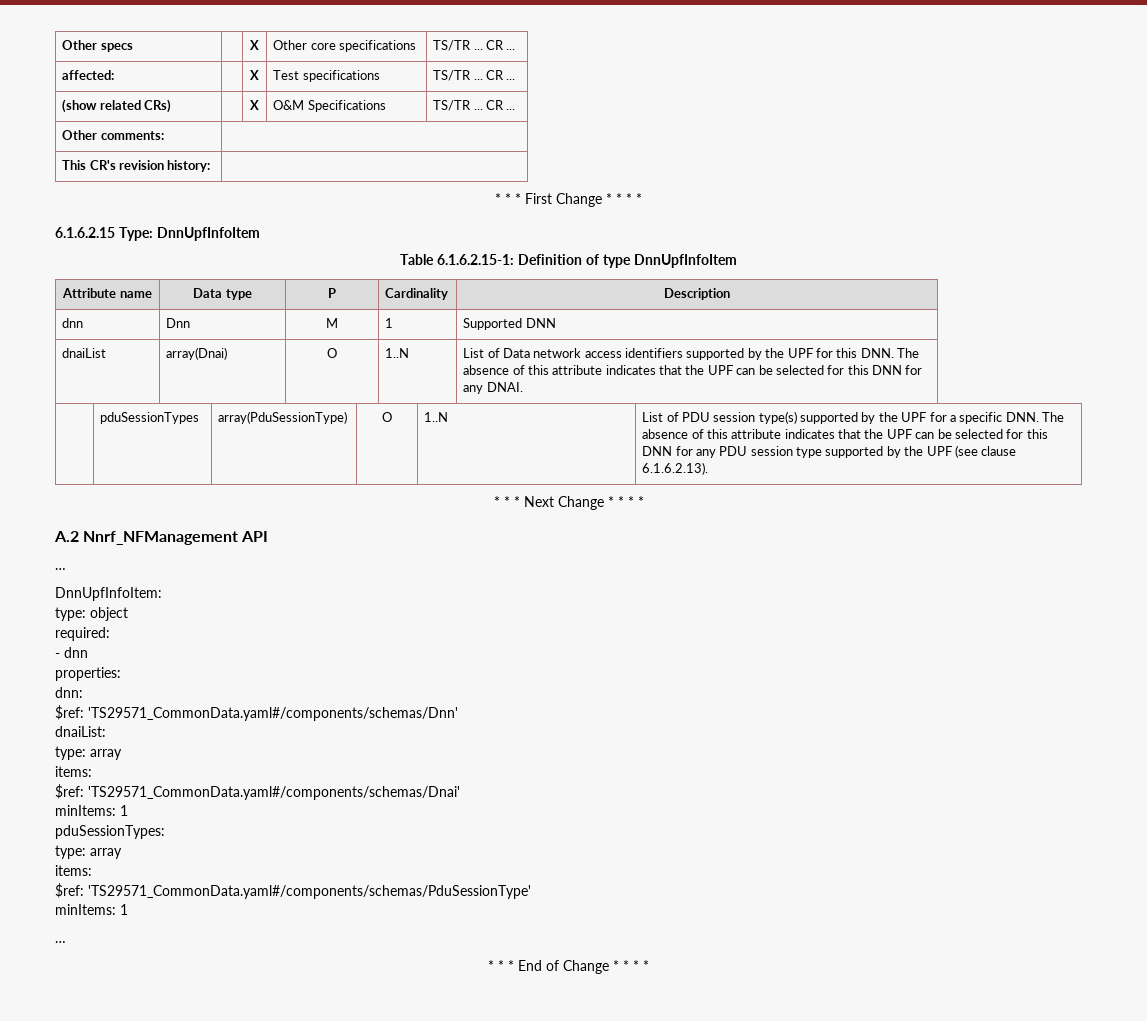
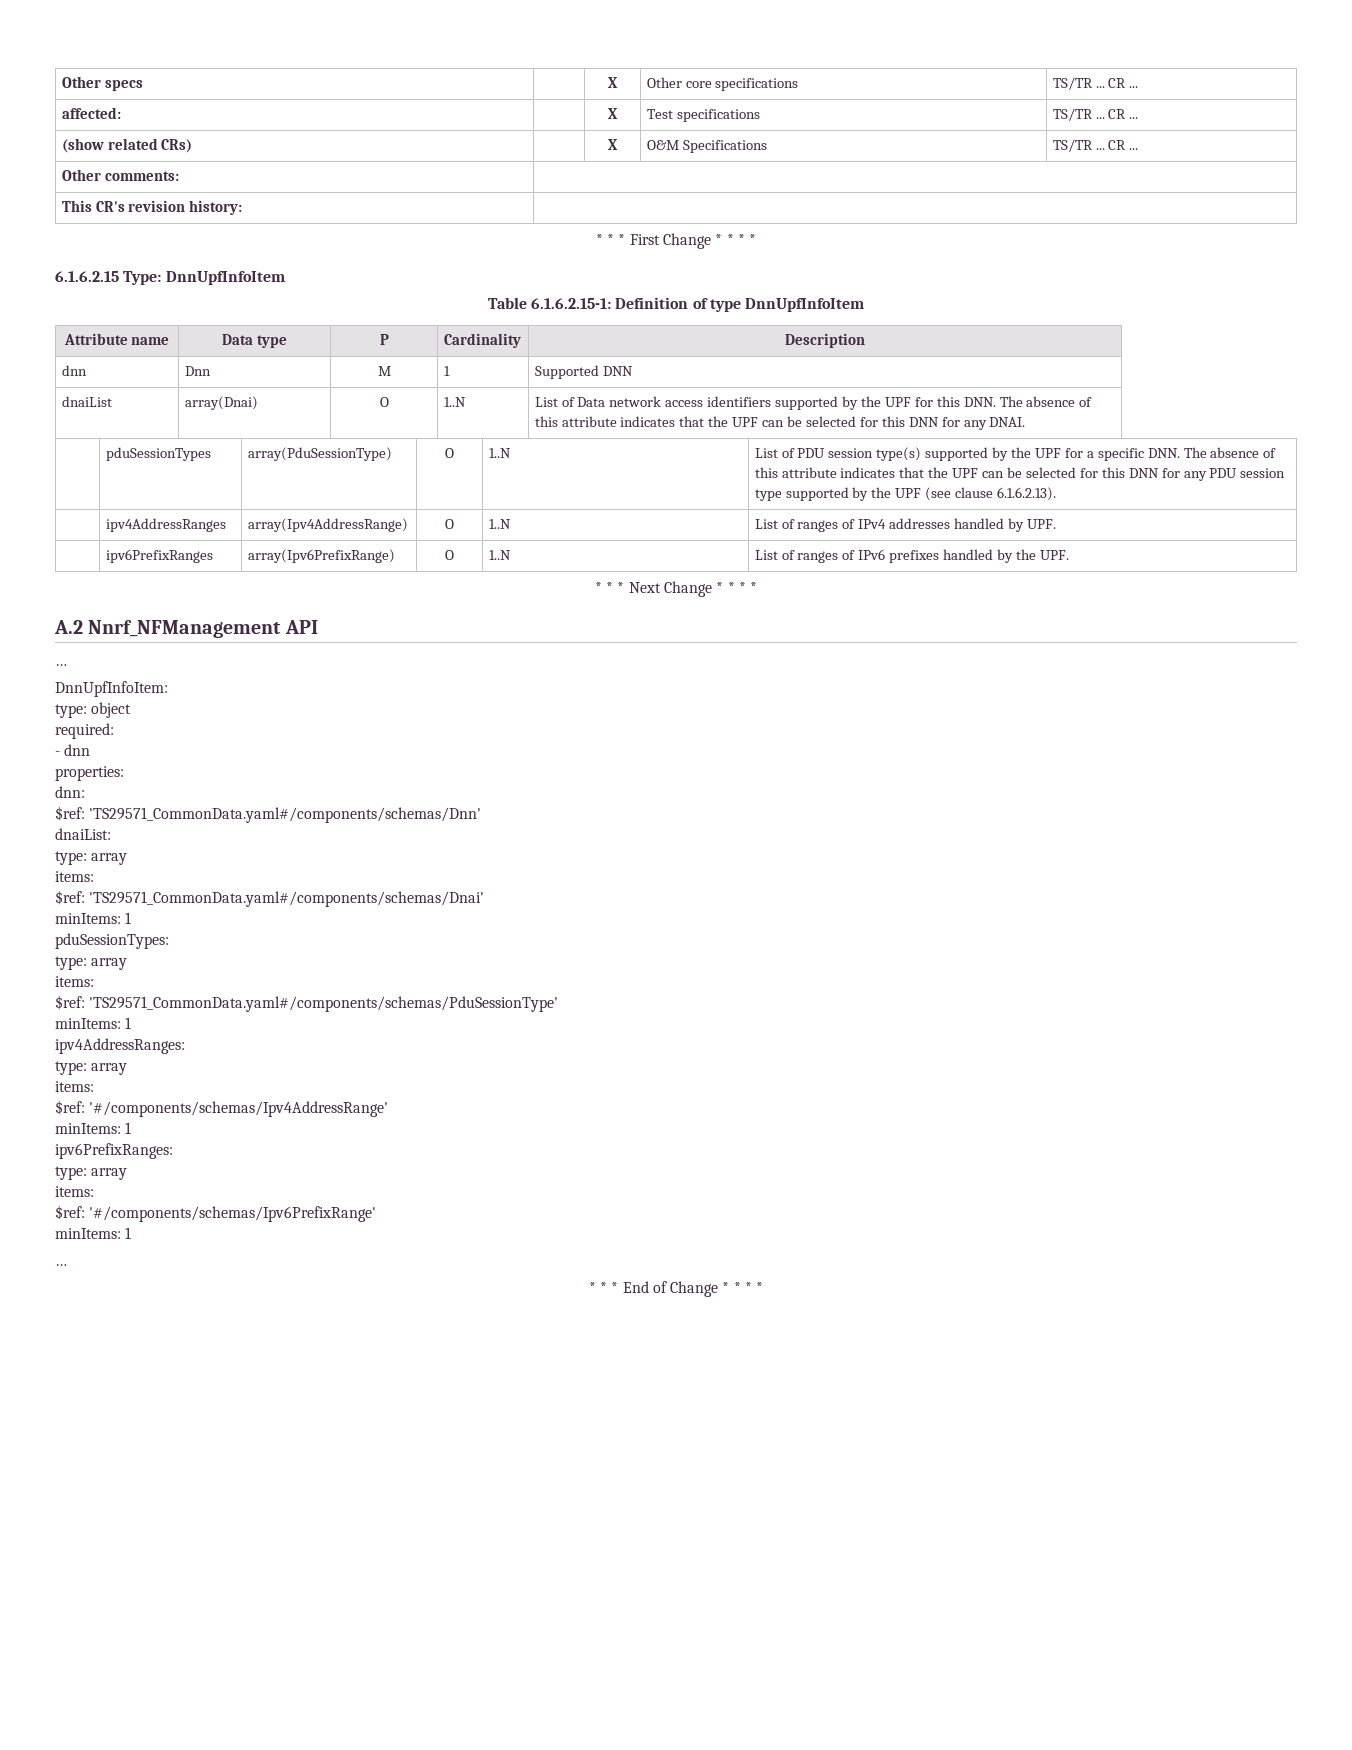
(709, 468) none -> [105,518,226,532] [247,518,408,532] [445,519,454,529] [488,519,511,529] [754,518,1056,532] [105,549,213,563] [247,549,395,563] [445,550,454,560] [488,550,511,560] [754,549,1069,563] // | ipv4AddressRanges | array(Ipv4AddressRange) | O | 1..N | List of ranges of IPv4 addresses handled by UPF. // | ipv6PrefixRanges | array(Ipv6PrefixRange) | O | 1..N | List of ranges of IPv6 prefixes handled by the UPF.
(128, 909) none -> [55,1038,185,1054] [55,1061,128,1075] [55,1081,94,1092] [55,1100,389,1117] [55,1122,132,1134] [55,1143,173,1159] [55,1166,128,1180] [55,1186,94,1197] [55,1205,377,1222] [55,1227,132,1239] // ipv4AddressRanges: // type: array // items: // $ref: '#/components/schemas/Ipv4AddressRange' // minItems: 1 // ipv6PrefixRanges: // type: array // items: // $ref: '#/components/schemas/Ipv6PrefixRange' // minItems: 1

